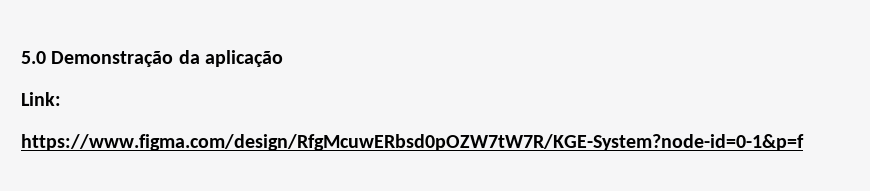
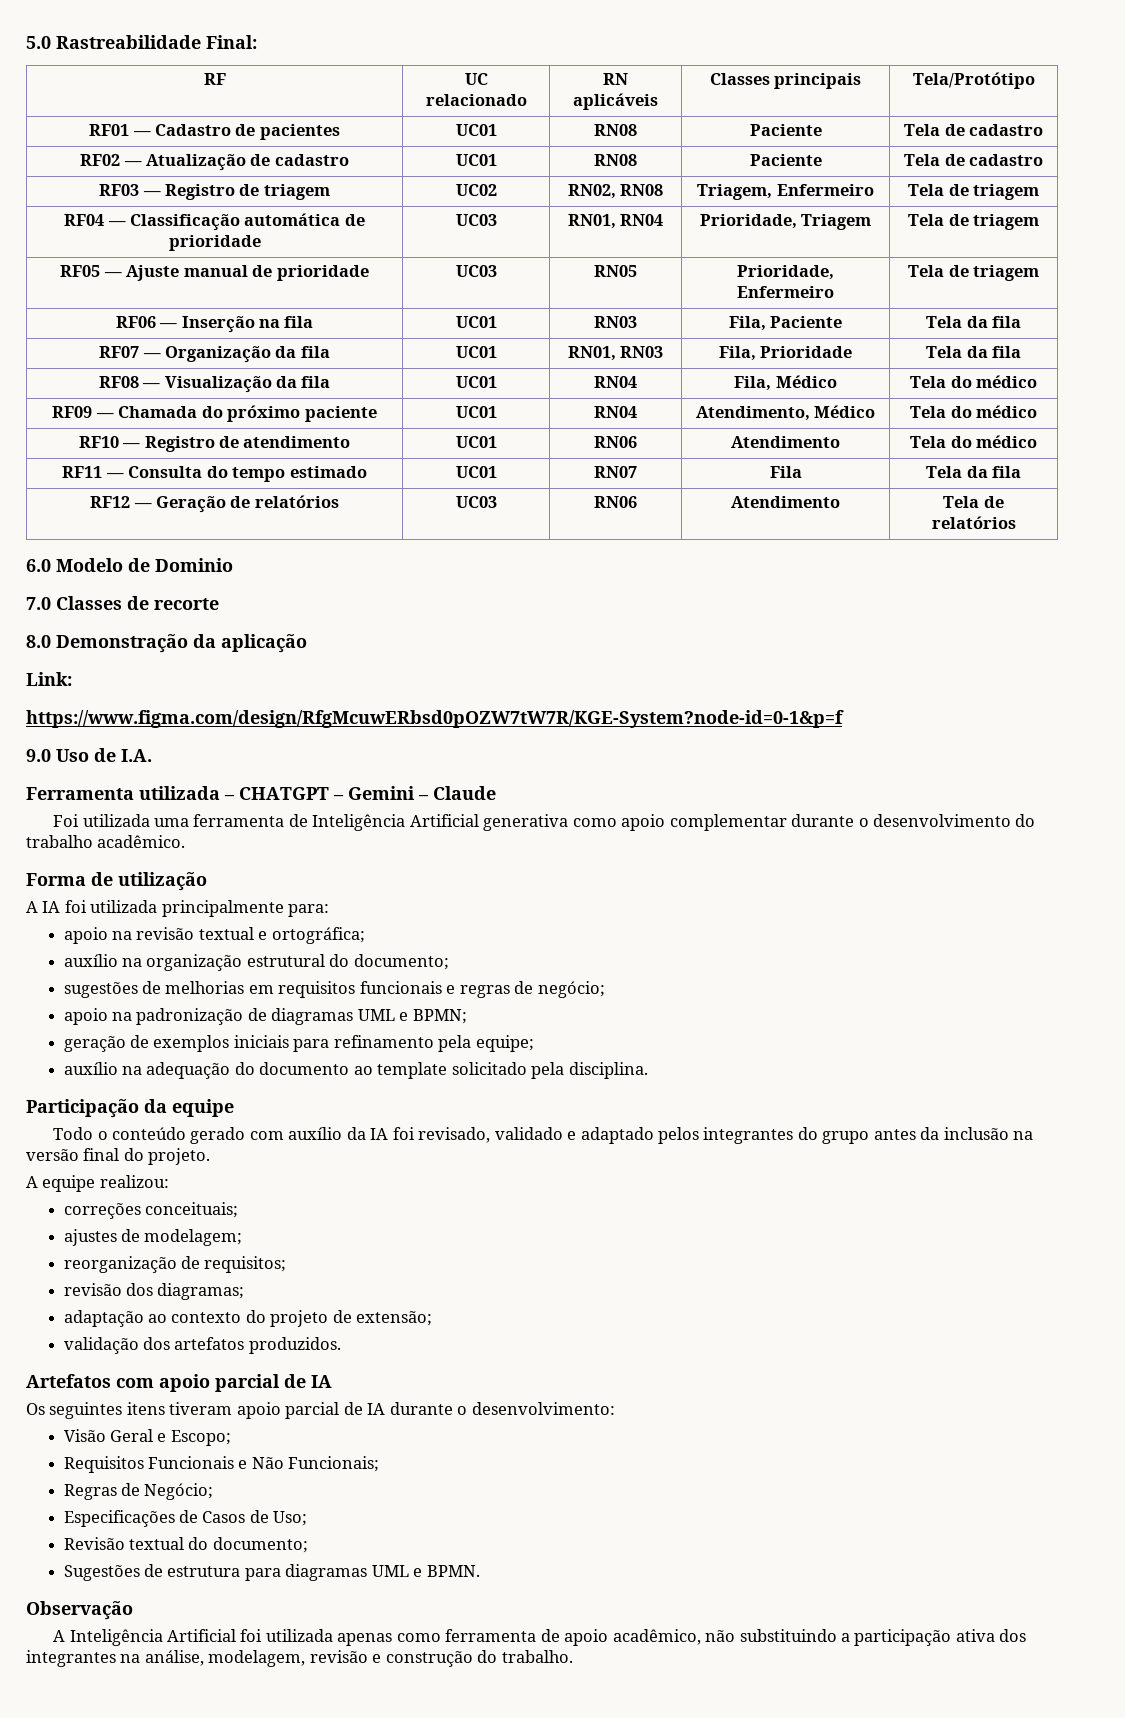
(46, 57) none -> [56,35,257,49] [203,73,226,85] [464,73,488,85] [425,94,527,106] [603,73,628,85] [573,93,658,110] [709,73,862,89] [912,72,1035,89] [89,124,340,140] [455,124,497,136] [594,124,637,136] [749,124,822,136] [904,124,1043,136] [80,154,349,171] [455,154,497,166] [594,154,637,166] [749,154,822,166] [904,154,1043,166] [99,184,330,200] [455,184,497,196] [567,184,664,199] [697,184,874,200] [908,184,1039,200] [64,213,365,231] [168,235,261,251] [455,214,497,226] [567,214,664,229] [699,214,872,230] [908,214,1039,230] [60,265,369,281] [455,265,497,277] [594,265,637,277] [737,265,834,280] [737,286,834,298] [908,265,1039,281] [115,316,314,333] [455,316,497,328] [594,316,637,328] [728,316,843,331] [926,316,1021,328] [99,346,330,363] [455,346,497,358] [567,346,664,361] [718,346,853,361] [926,346,1021,358] [98,376,331,393] [455,376,497,388] [594,376,637,388] [734,375,837,391] [910,375,1037,388] [52,405,377,422] [455,406,497,418] [594,406,637,418] [695,405,876,421] [910,405,1037,418] [78,436,351,452] [455,436,497,448] [594,436,637,448] [731,436,840,448] [910,435,1037,448] [62,466,367,482] [455,466,497,478] [594,466,637,478] [769,466,802,478] [926,466,1021,478] [90,495,339,513] [455,496,497,508] [594,496,637,508] [731,496,840,508] [943,496,1004,508] [931,516,1016,529] [26,558,233,572] [26,596,219,610] [26,635,51,648] Rastreabilidade Final: // RF | UC relacionado | RN aplicáveis | Classes principais | Tela/Protótipo // RF01 — Cadastro de pacientes | UC01 | RN08 | Paciente | Tela de cadastro // RF02 — Atualização de cadastro | UC01 | RN08 | Paciente | Tela de cadastro // RF03 — Registro de triagem | UC02 | RN02, RN08 | Triagem, Enfermeiro | Tela de triagem // RF04 — Classificação automática de prioridade | UC03 | RN01, RN04 | Prioridade, Triagem | Tela de triagem // RF05 — Ajuste manual de prioridade | UC03 | RN05 | Prioridade, Enfermeiro | Tela de triagem // RF06 — Inserção na fila | UC01 | RN03 | Fila, Paciente | Tela da fila // RF07 — Organização da fila | UC01 | RN01, RN03 | Fila, Prioridade | Tela da fila // RF08 — Visualização da fila | UC01 | RN04 | Fila, Médico | Tela do médico // RF09 — Chamada do próximo paciente | UC01 | RN04 | Atendimento, Médico | Tela do médico // RF10 — Registro de atendimento | UC01 | RN06 | Atendimento | Tela do médico // RF11 — Consulta do tempo estimado | UC01 | RN07 | Fila | Tela da fila // RF12 — Geração de relatórios | UC03 | RN06 | Atendimento | Tela de relatórios // 6.0 Modelo de Dominio // 7.0 Classes de recorte // 8.0
(804, 142) none -> [26,748,152,762] [26,786,496,800] [53,814,1036,831] [26,835,186,848] [26,872,207,891] [26,900,330,917] [63,927,365,944] [63,954,449,971] [63,981,605,998] [63,1008,467,1025] [63,1035,534,1052] [63,1062,648,1079] [26,1099,234,1118] [53,1127,1034,1144] [26,1148,211,1165] [26,1175,169,1192] [63,1202,238,1219] [63,1229,243,1246] [63,1256,287,1273] [63,1283,245,1300] [63,1310,433,1327] [63,1337,341,1354] [26,1374,332,1392] [26,1402,615,1419] [63,1429,231,1446] [63,1456,380,1473] [63,1483,214,1500] [63,1510,308,1527] [63,1537,308,1553] [63,1564,480,1581] [26,1601,133,1620] [53,1629,1027,1646] [26,1650,573,1667] // 9.0 Uso de I.A. // Ferramenta utilizada – CHATGPT – Gemini – Claude // Foi utilizada uma ferramenta de Inteligência Artificial generativa como apoio complementar durante o desenvolvimento do trabalho acadêmico. // Forma de utilização // A IA foi utilizada principalmente para: // apoio na revisão textual e ortográfica; // auxílio na organização estrutural do documento; // sugestões de melhorias em requisitos funcionais e regras de negócio; // apoio na padronização de diagramas UML e BPMN; // geração de exemplos iniciais para refinamento pela equipe; // auxílio na adequação do documento ao template solicitado pela disciplina. // Participação da equipe // Todo o conteúdo gerado com auxílio da IA foi revisado, validado e adaptado pelos integrantes do grupo antes da inclusão na versão final do projeto. // A equipe realizou: // correções conceituais; // ajustes de modelagem; // reorganização de requisitos; // revisão dos diagramas; // adaptação ao contexto do projeto de extensão; // validação dos artefatos produzidos. // Artefatos com apoio parcial de IA // Os seguintes itens tiveram apoio parcial de IA durante o desenvolvimento: // Visão Geral e Escopo; // Requisitos Funcionais e Não Funcionais; // Regras de Negócio; // Especificações de Casos de Uso; // Revisão textual do documento; // Sugestões de estrutura para diagramas UML e BPMN. // Observação // A Inteligência Artificial foi utilizada apenas como ferramenta de apoio acadêmico, não substituindo a participação ativa dos integrantes na análise, modelagem, revisão e construção do trabalho.

